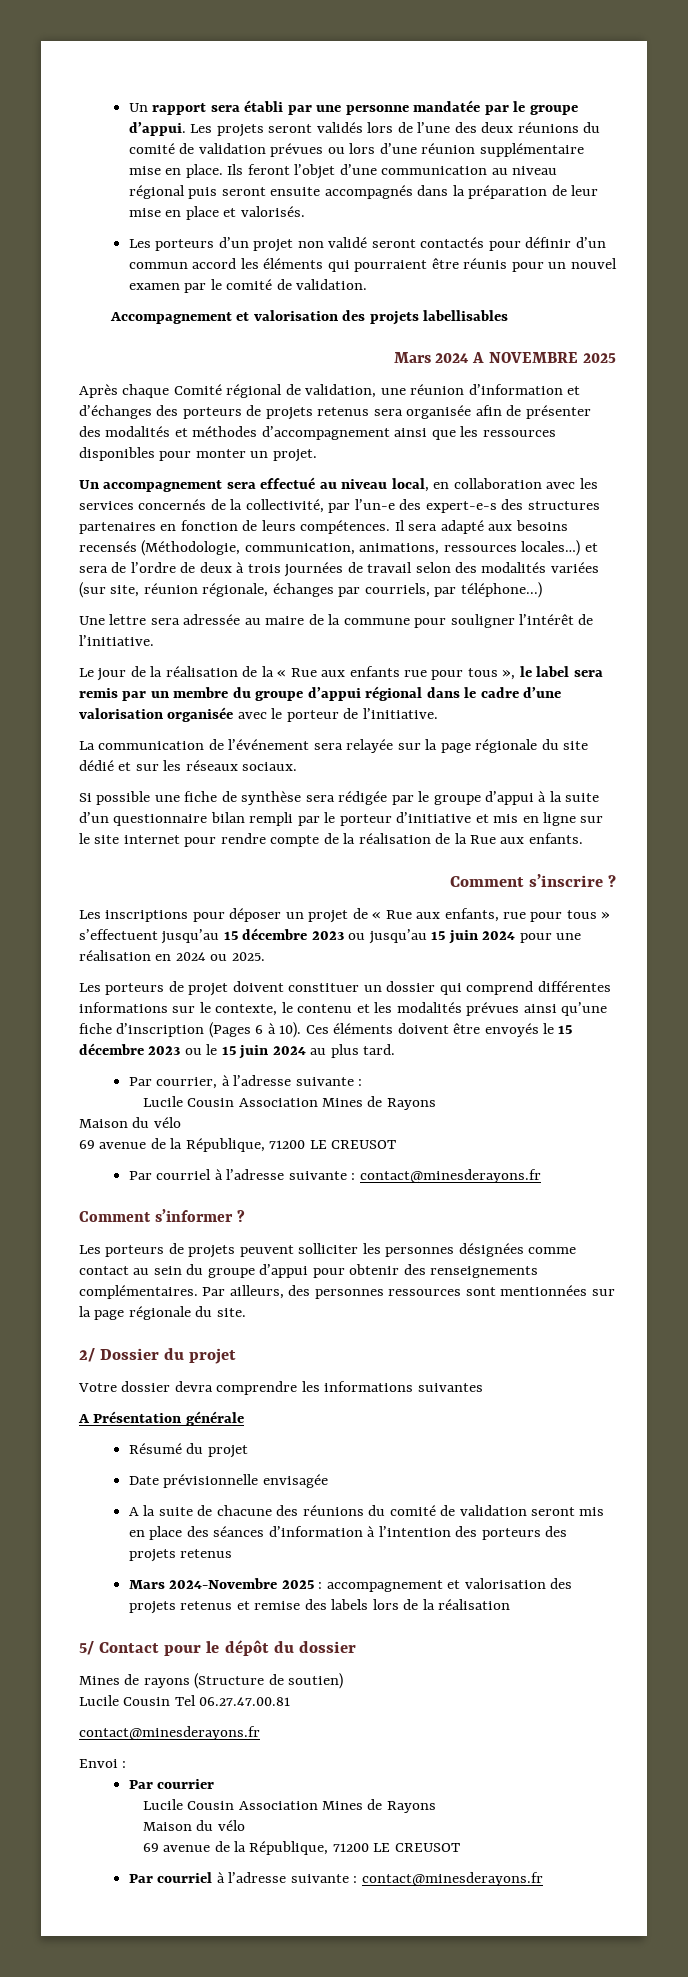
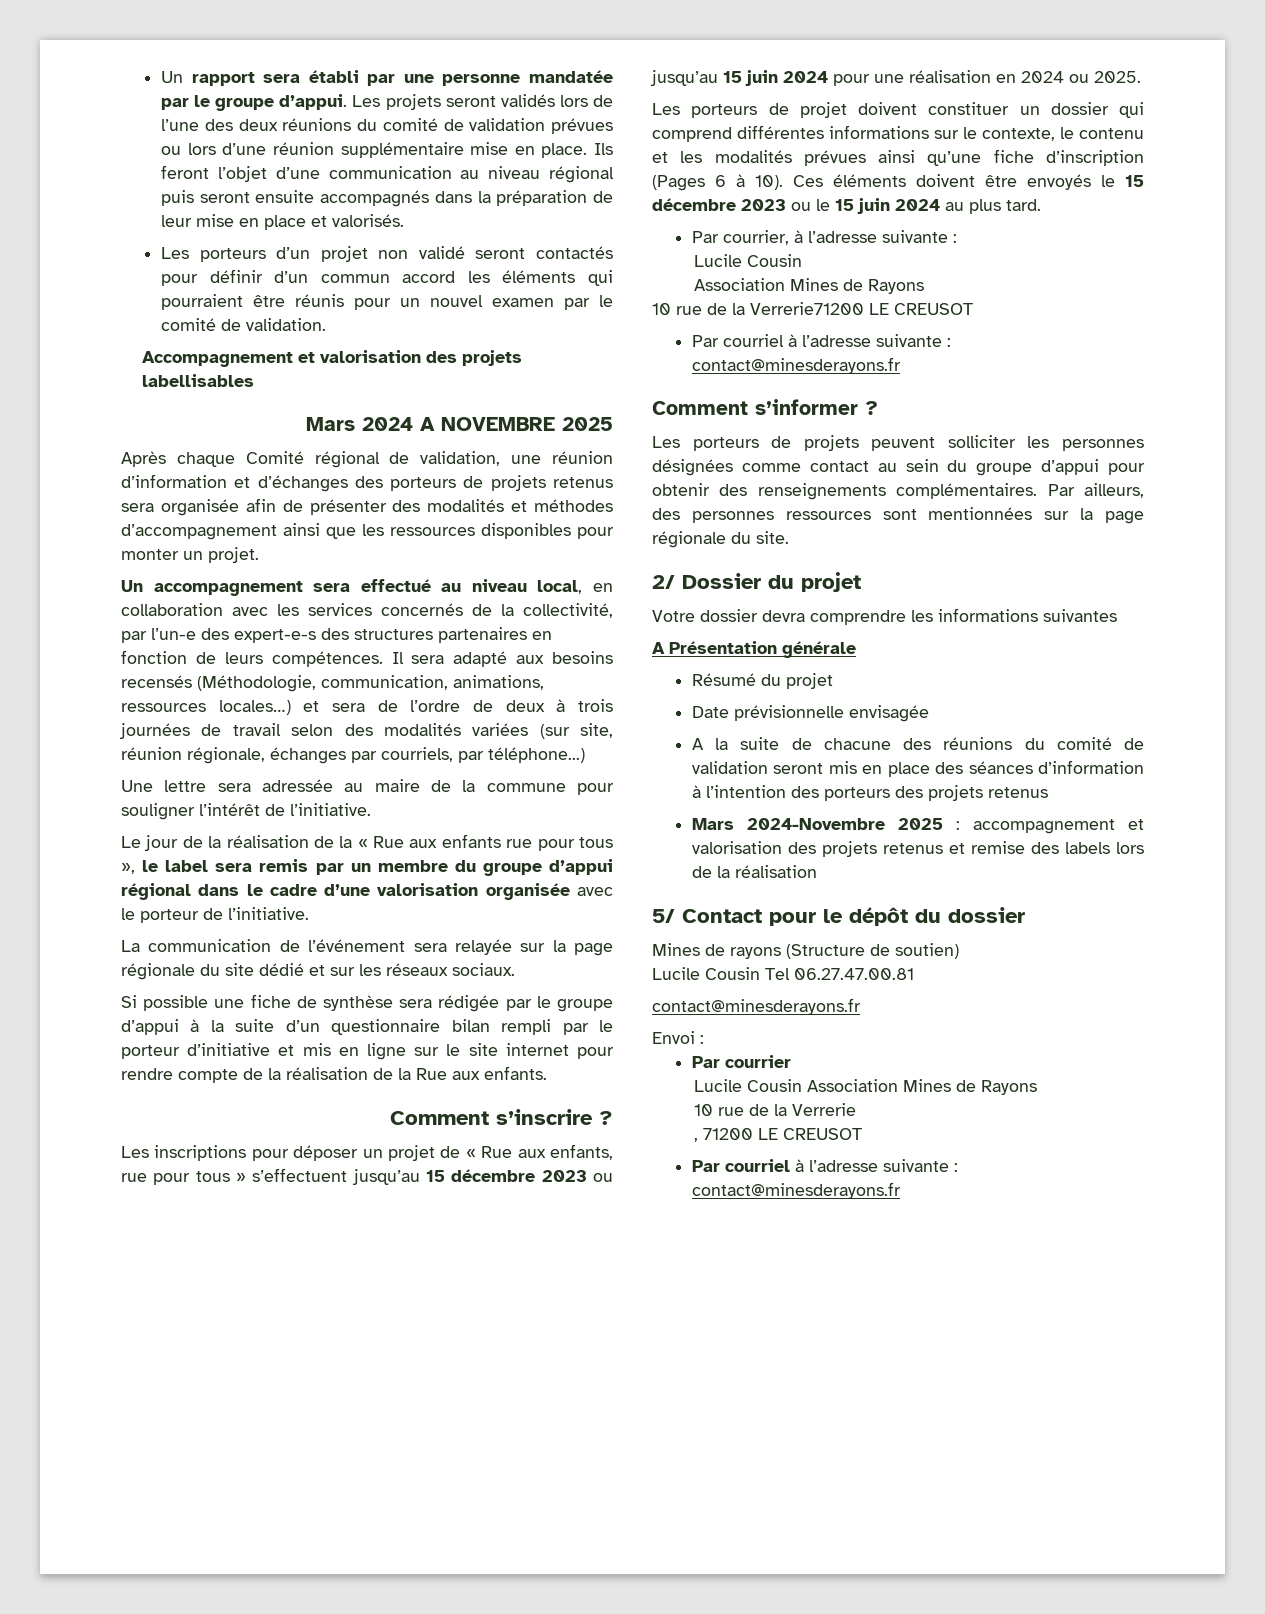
[238,1096,436,1110] [79,1117,181,1128] [79,1138,306,1152] Association Mines de Rayons // Maison du vélo // 69 avenue de la République, 71200 -> [693,278,924,294] [652,302,864,315] // Association Mines de Rayons // 10 rue de la Verrerie71200
[142,1820,245,1831] [142,1841,329,1855] Maison du vélo // 69 avenue de la République, -> [693,1103,856,1116] [693,1138,698,1142] 10 rue de la Verrerie // ,

